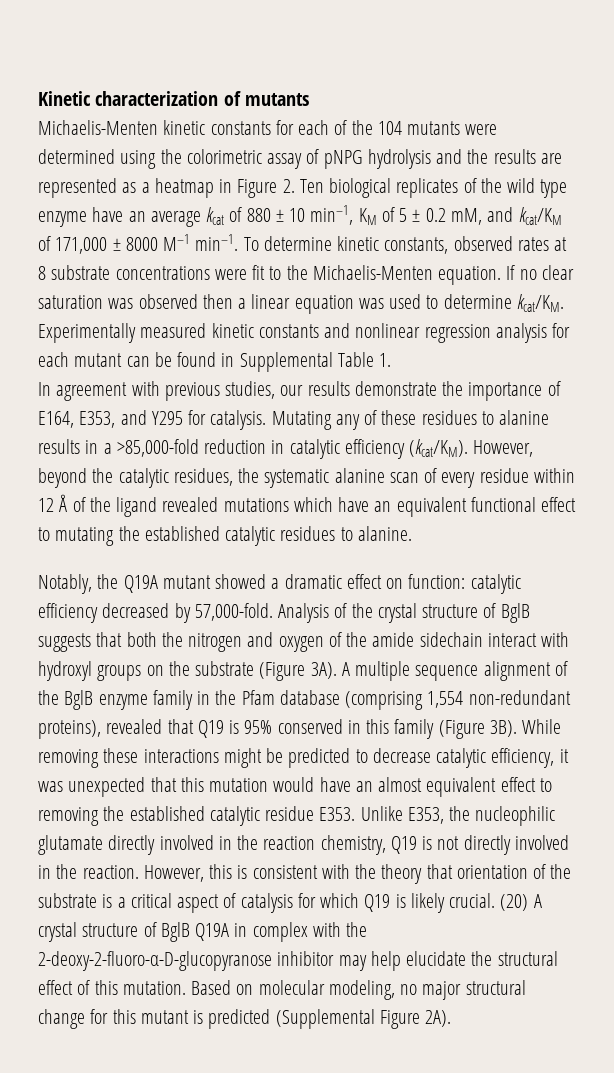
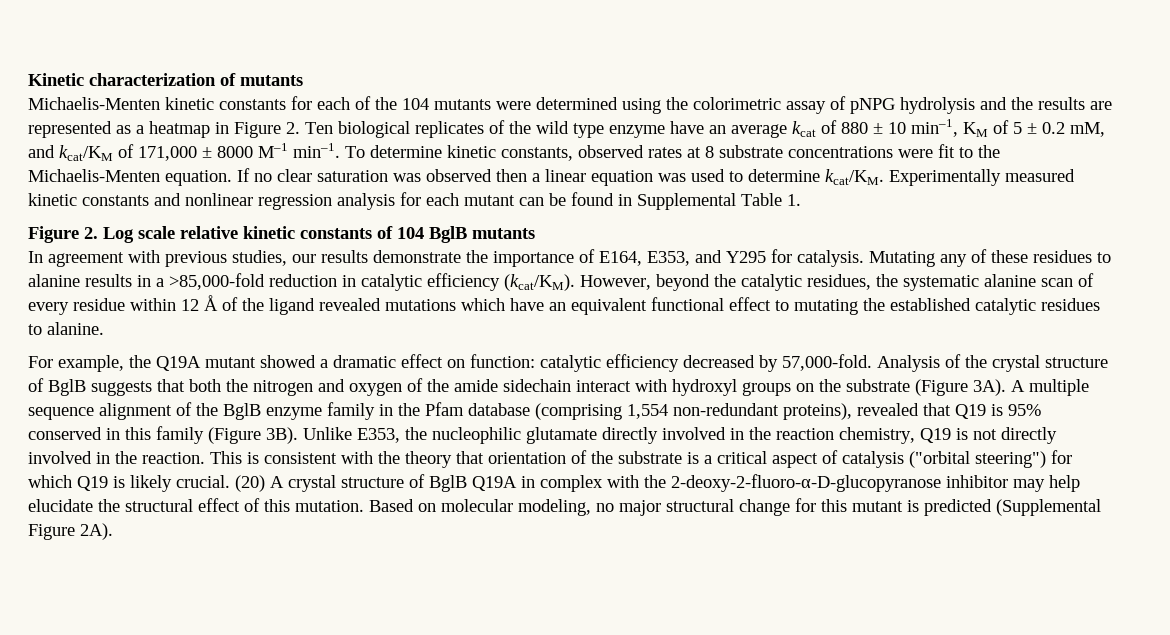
(392, 360) none -> [28,226,535,243] // Figure 2. Log scale relative kinetic constants of 104 BglB mutants
[38,574,92,594] Notably, -> [28,355,124,372] For example,
[522,719,562,734] [38,748,569,768] [38,777,552,797] [38,806,356,826] While removing these interactions might be predicted to decrease catalytic efficiency, it was unexpected that this mutation would have an almost equivalent effect to removing the established catalytic residue E353. -> (298, 435) none
[143,864,233,882] However, this -> [210,451,242,464] This
(293, 903) none -> [909,451,1046,468] ("orbital steering")

